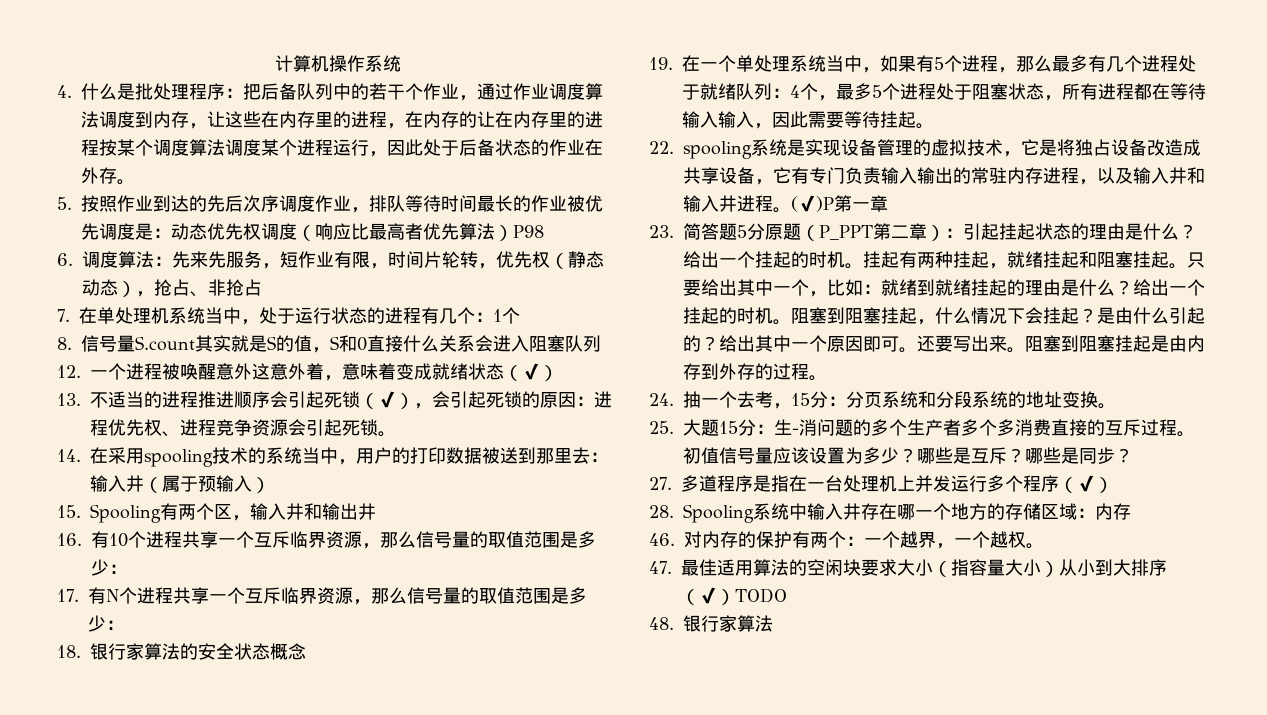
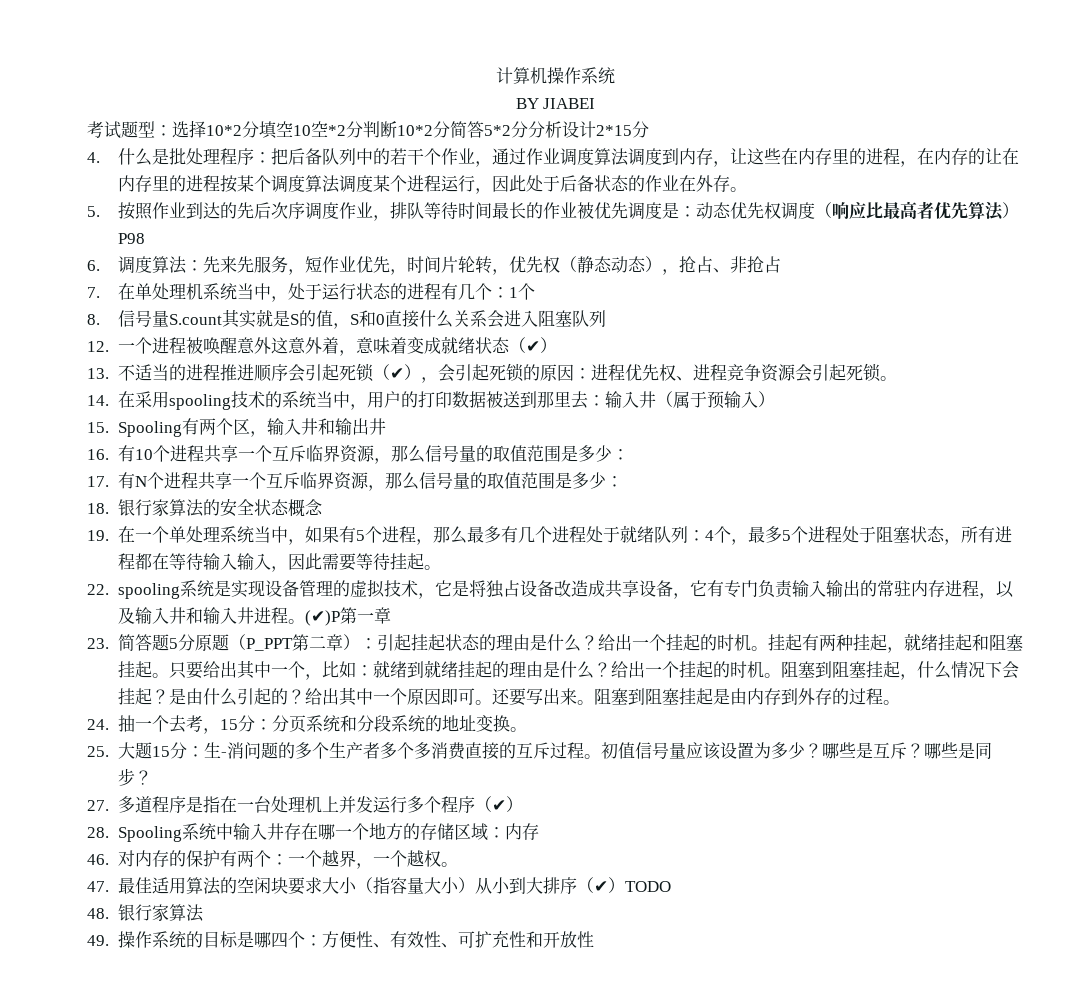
(401, 63) none -> [515,98,596,109] [87,120,649,139] // BY JIABEI // 考试题型：选择10*2分填空10空*2分判断10*2分简答5*2分分析设计2*15分
[334,251,370,268] 有限 -> [356,256,391,273] 优先
(773, 623) none -> [87,930,595,948] // 49.操作系统的目标是哪四个：方便性、有效性、可扩充性和开放性

